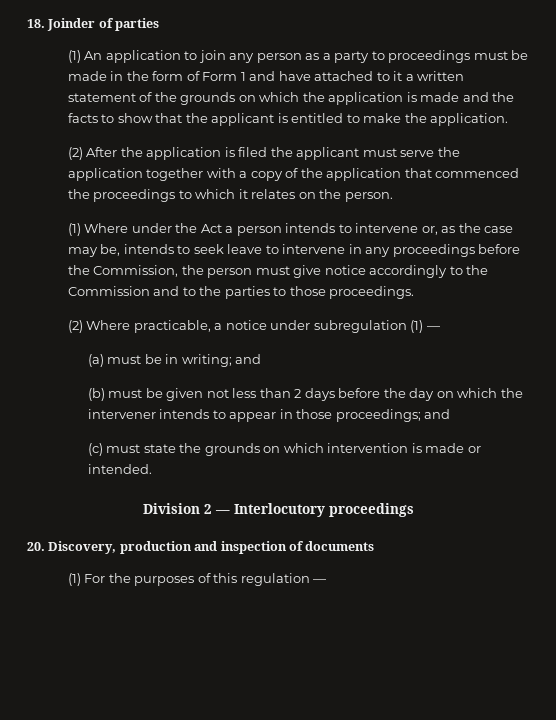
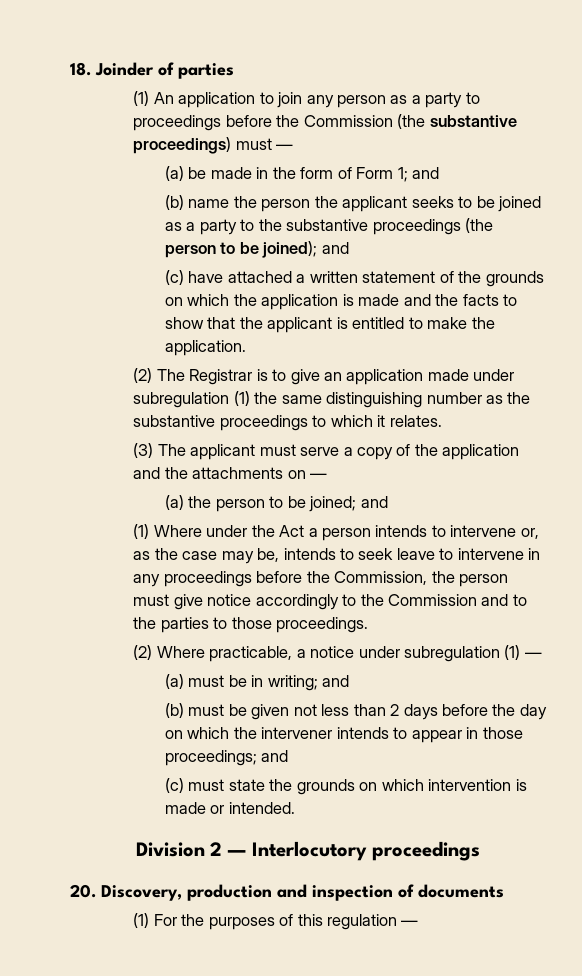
[473,51,508,60] must -> [225,114,517,129] [133,137,294,154] [164,166,184,181] before the Commission (the substantive proceedings) must — // (a)
[240,71,403,81] 1 and have attached to it -> [397,167,440,182] [164,195,542,212] [164,218,494,235] [164,241,349,258] [164,270,292,285] 1; and // (b) name the person the applicant seeks to be joined as a party to the substantive proceedings (the person to be joined); and // (c) have attached
[86,147,460,160] [67,168,236,181] After the application is filed the applicant must serve the application together with -> [156,369,515,385] [133,391,531,408] [133,415,442,431] [133,443,340,460] The Registrar is to give an application made under subregulation (1) the same distinguishing number as the substantive proceedings to which it relates. // (3) The applicant must serve
[404,168,520,178] [67,189,393,202] that commenced the proceedings to which it relates on the person. -> [133,467,328,479] [164,495,388,512] and the attachments on — // (a) the person to be joined; and

